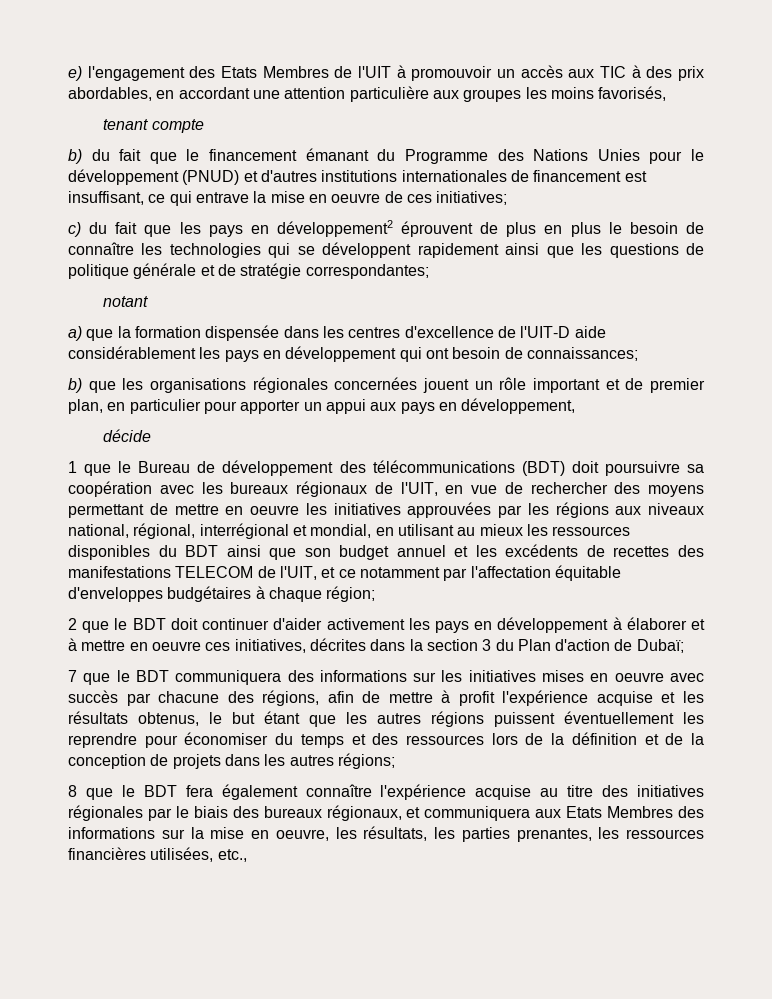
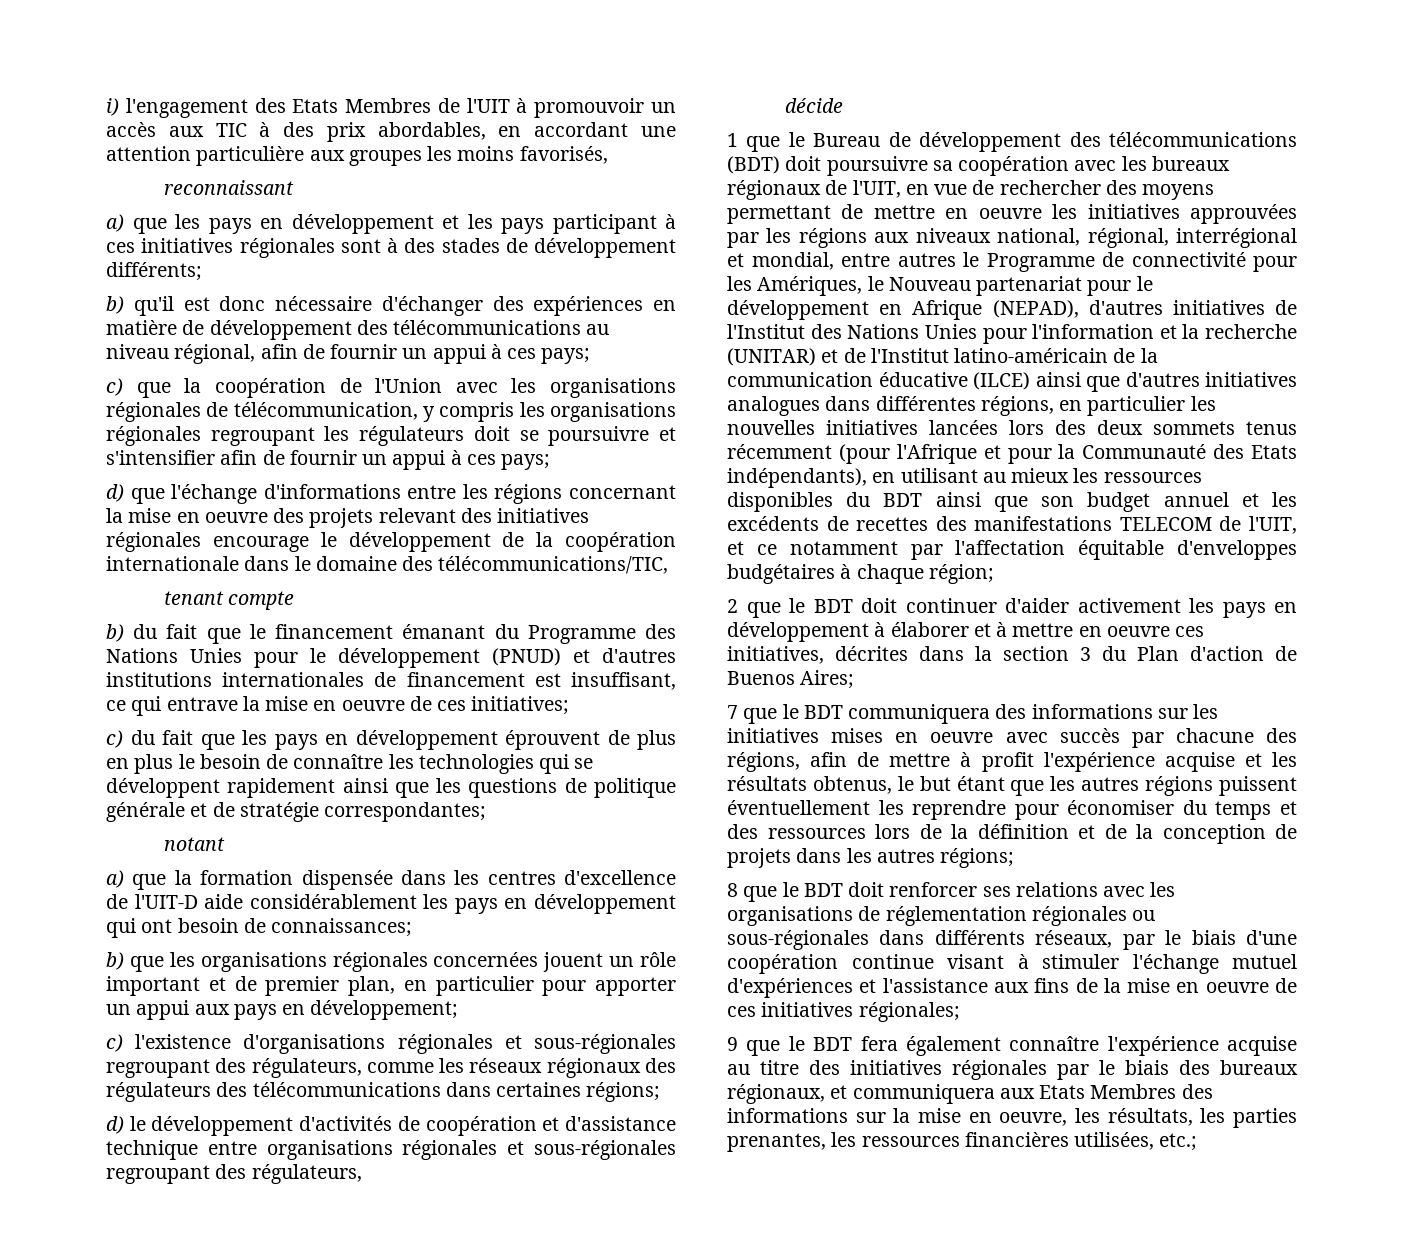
[68,66,82,81] e) -> [106,98,119,116] i)
(667, 93) none -> [164,180,295,195] [106,214,676,234] [106,238,676,258] [106,262,202,281] [106,296,676,316] [106,320,610,340] [106,344,591,364] [106,378,676,398] [106,402,677,422] [106,426,676,446] [106,450,551,470] [106,484,676,504] [106,508,590,528] [106,532,676,552] [106,556,669,574] // reconnaissant // a) que les pays en développement et les pays participant à ces initiatives régionales sont à des stades de développement différents; // b) qu'il est donc nécessaire d'échanger des expériences en matière de développement des télécommunications au niveau régional, afin de fournir un appui à ces pays; // c) que la coopération de l'Union avec les organisations régionales de télécommunication, y compris les organisations régionales regroupant les régulateurs doit se poursuivre et s'intensifier afin de fournir un appui à ces pays; // d) que l'échange d'informations entre les régions concernant la mise en oeuvre des projets relevant des initiatives régionales encourage le développement de la coopération internationale dans le domaine des télécommunications/TIC,
[276,220,393,237] développement2 -> [355,730,498,750] développement
[461,398,576,414] développement, -> [310,1000,459,1020] [106,1034,676,1054] [106,1058,676,1078] [106,1082,661,1102] [106,1116,676,1136] [106,1140,676,1160] [106,1164,362,1184] développement; // c) l'existence d'organisations régionales et sous-régionales regroupant des régulateurs, comme les réseaux régionaux des régulateurs des télécommunications dans certaines régions; // d) le développement d'activités de coopération et d'assistance technique entre organisations régionales et sous-régionales regroupant des régulateurs,
(372, 531) none -> [841,252,1297,272] [727,276,1153,296] [727,300,1297,320] [727,324,1297,344] [727,348,1158,366] [727,372,1297,392] [727,396,1216,416] [727,420,1297,435] [727,444,1297,464] [727,468,867,488] entre autres le Programme de connectivité pour les Amériques, le Nouveau partenariat pour le développement en Afrique (NEPAD), d'autres initiatives de l'Institut des Nations Unies pour l'information et la recherche (UNITAR) et de l'Institut latino-américain de la communication éducative (ILCE) ainsi que d'autres initiatives analogues dans différentes régions, en particulier les nouvelles initiatives lancées lors des deux sommets tenus récemment (pour l'Afrique et pour la Communauté des Etats indépendants),
[636,639,684,653] Dubaï; -> [727,670,855,689] Buenos Aires;
(177, 791) none -> [848,882,1176,897] [727,906,1156,926] [727,930,1297,950] [727,954,1297,974] [727,978,1297,998] [727,1002,960,1022] [727,1036,853,1056] doit renforcer ses relations avec les organisations de réglementation régionales ou sous-régionales dans différents réseaux, par le biais d'une coopération continue visant à stimuler l'échange mutuel d'expériences et l'assistance aux fins de la mise en oeuvre de ces initiatives régionales; // 9 que le BDT
[217,849,247,862] etc., -> [1159,1133,1198,1151] etc.;

